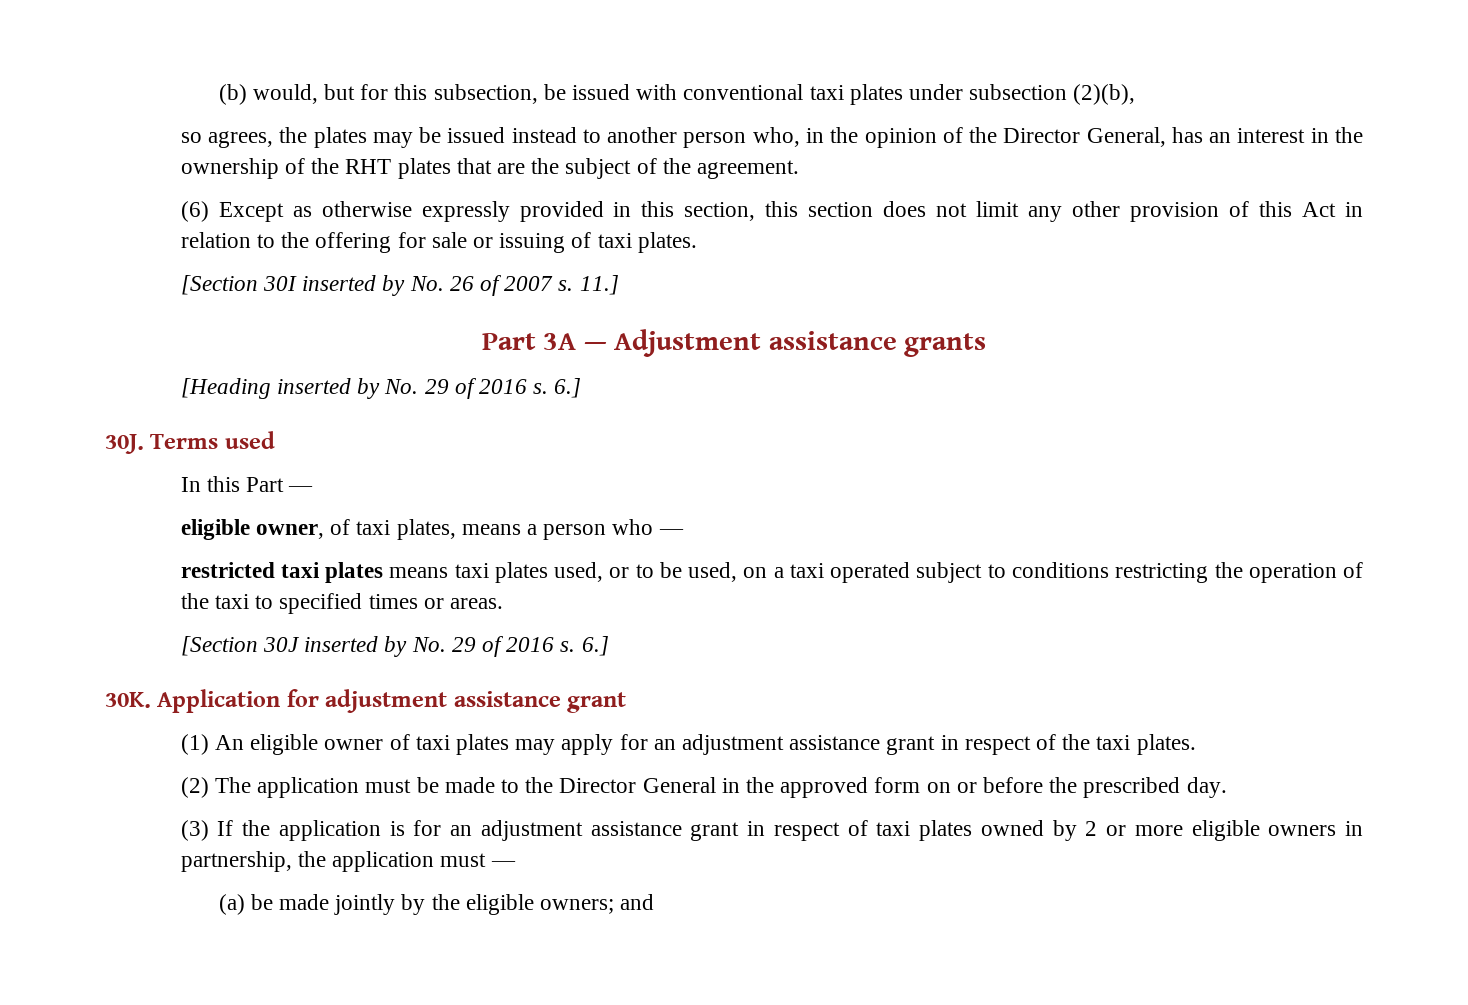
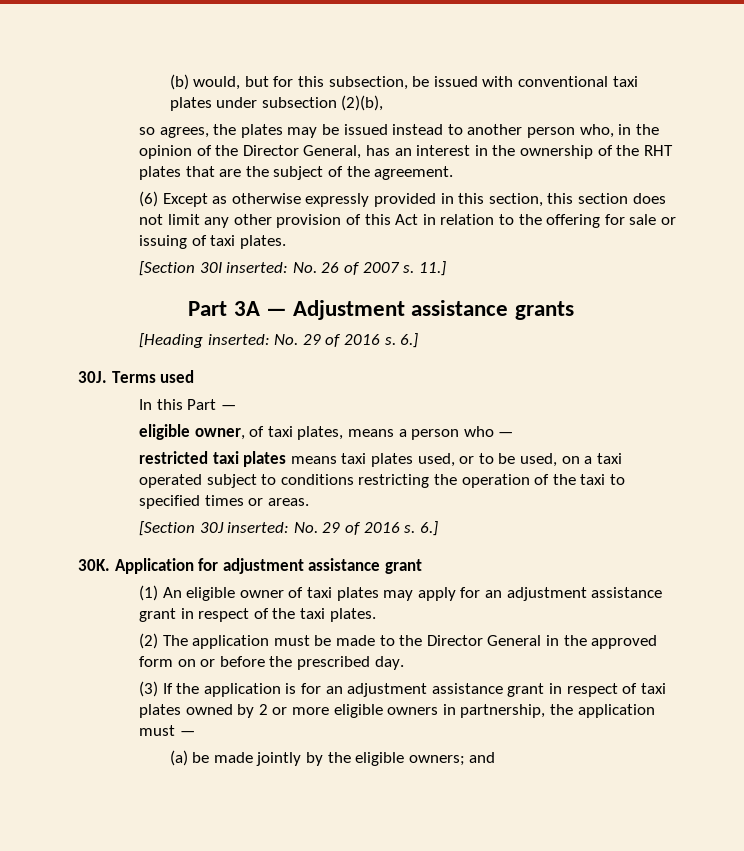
[302,275,406,296] inserted by -> [226,262,289,273] inserted:
[276,378,381,399] inserted by -> [207,334,270,345] inserted:
[304,636,408,657] inserted by -> [227,522,290,533] inserted:

